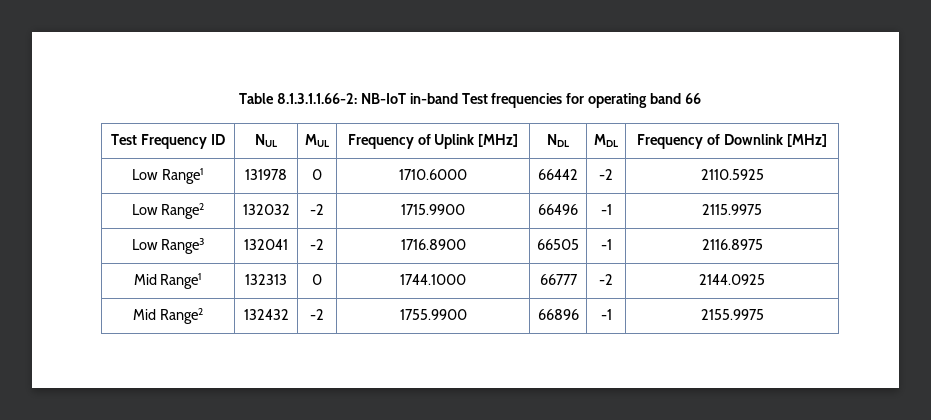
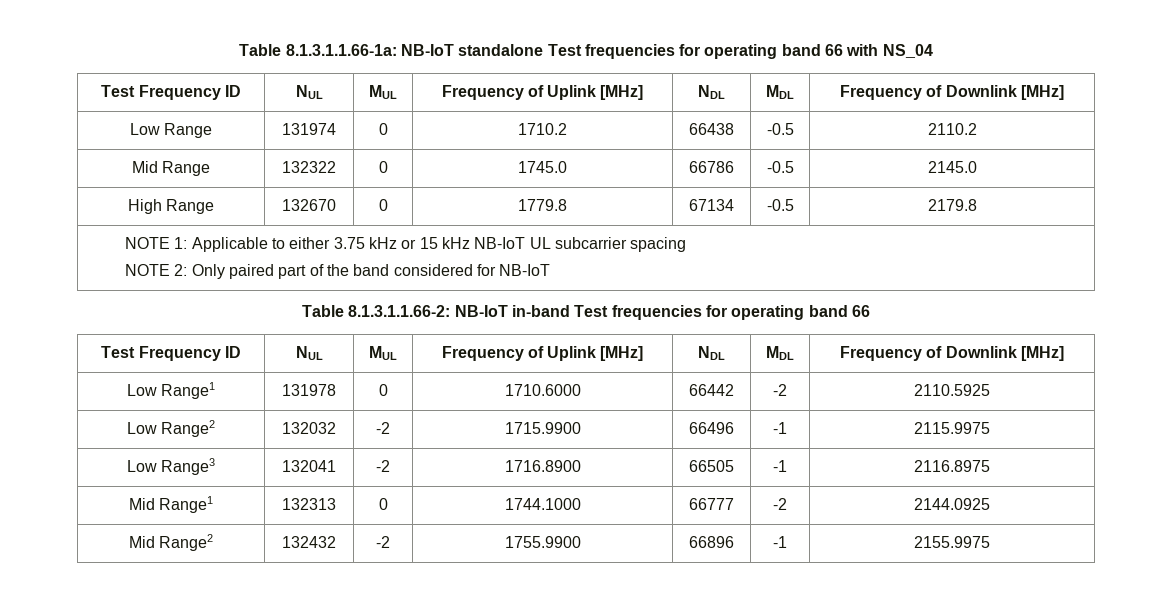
[238,93,274,104] Table -> [239,44,933,59] [101,85,241,100] [295,85,323,99] [369,85,397,99] [441,85,644,100] [698,85,725,99] [766,85,794,99] [840,85,1064,100] [129,123,213,138] [282,123,336,135] [378,123,388,135] [518,123,567,135] [689,123,734,135] [766,123,794,135] [927,123,977,135] [131,161,211,176] [282,161,336,173] [378,161,388,173] [518,161,567,173] [689,161,734,173] [766,161,794,173] [927,161,977,173] [127,199,215,214] [282,199,336,211] [378,199,388,211] [518,199,567,211] [689,199,734,211] [766,199,794,211] [927,199,977,211] [125,237,687,252] [125,264,551,279] [302,305,345,317] Table 8.1.3.1.1.66-1a: NB-IoT standalone Test frequencies for operating band 66 with NS_04 // Test Frequency ID | NUL | MUL | Frequency of Uplink [MHz] | NDL | MDL | Frequency of Downlink [MHz] // Low Range | 131974 | 0 | 1710.2 | 66438 | -0.5 | 2110.2 // Mid Range | 132322 | 0 | 1745.0 | 66786 | -0.5 | 2145.0 // High Range | 132670 | 0 | 1779.8 | 67134 | -0.5 | 2179.8 // NOTE 1: Applicable to either 3.75 kHz or 15 kHz NB-IoT UL subcarrier spacing // NOTE 2: Only paired part of the band considered for NB-IoT // Table

